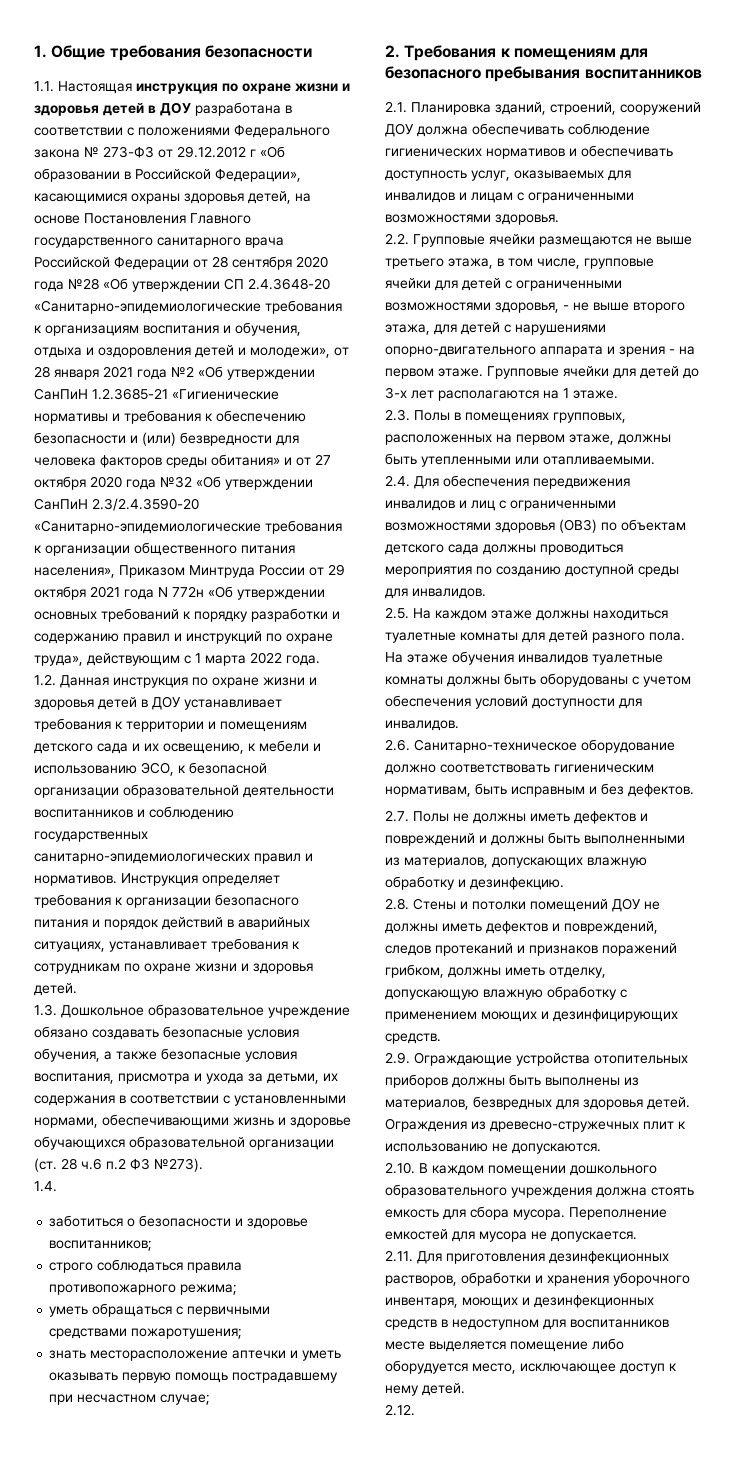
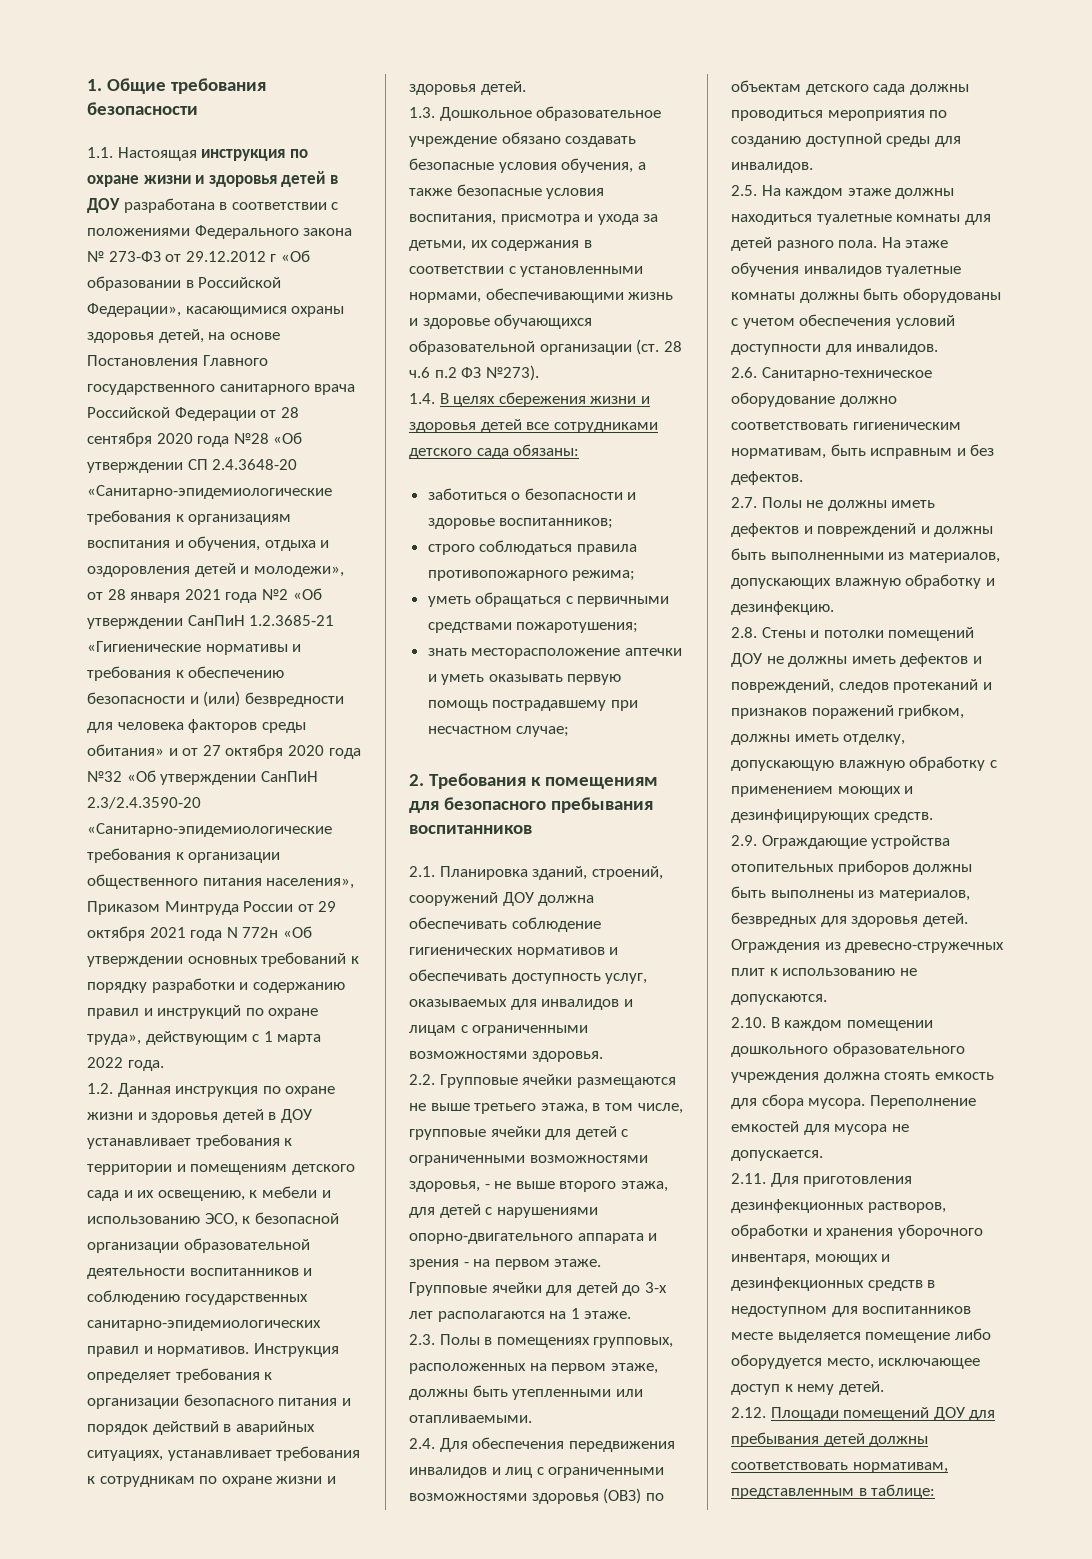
(57, 1186) none -> [439,392,650,407] [409,419,658,433] [409,444,580,459] В целях сбережения жизни и здоровья детей все сотрудниками детского сада обязаны:
(415, 1410) none -> [770,1407,996,1421] [731,1432,929,1447] [731,1462,948,1473] [731,1484,936,1499] Площади помещений ДОУ для пребывания детей должны соответствовать нормативам, представленным в таблице:

